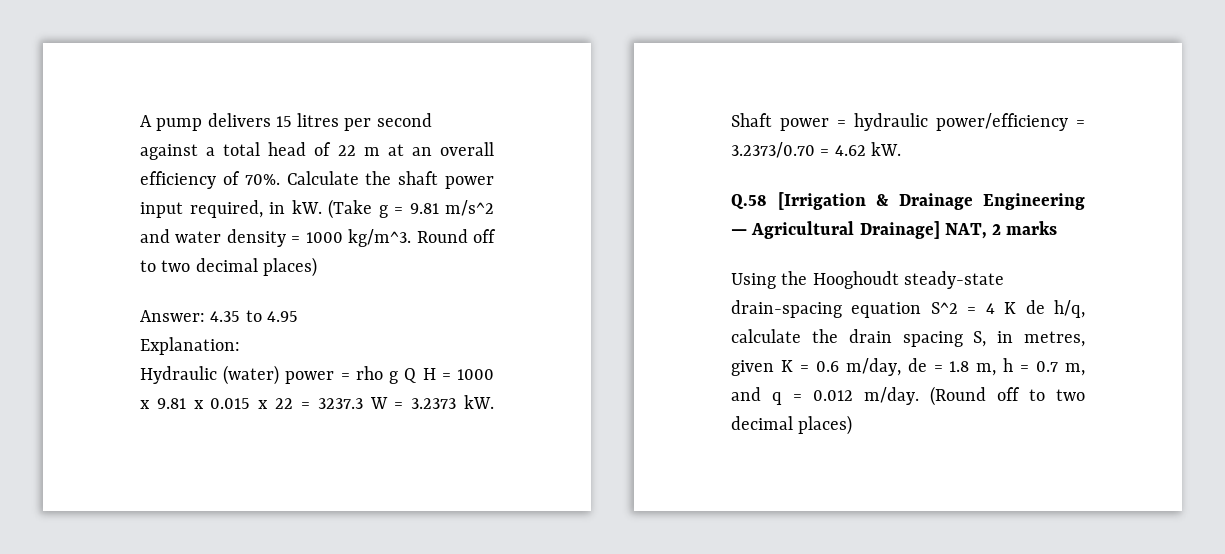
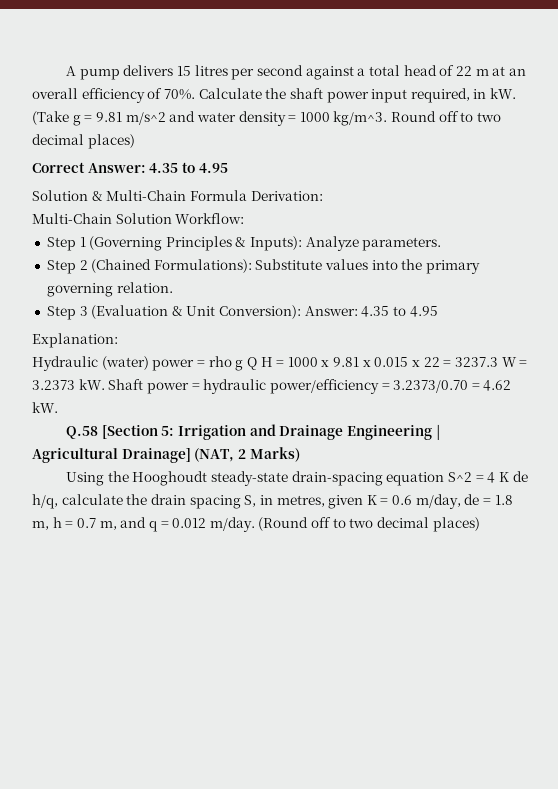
(317, 267) none -> [32,162,228,173] [32,190,323,201] [32,213,245,224] [46,236,442,251] [46,259,481,274] [46,282,173,297] [46,305,302,320] Correct Answer: 4.35 to 4.95 // Solution & Multi-Chain Formula Derivation: // Multi-Chain Solution Workflow: // Step 1 (Governing Principles & Inputs): Analyze parameters. // Step 2 (Chained Formulations): Substitute values into the primary governing relation. // Step 3 (Evaluation & Unit Conversion):
[777,192,888,210] [Irrigation & -> [101,424,276,440] [Section 5: Irrigation and
[731,229,747,235] — -> [435,424,441,440] |
[944,221,1058,239] NAT, 2 marks -> [194,447,300,462] (NAT, 2 Marks)

